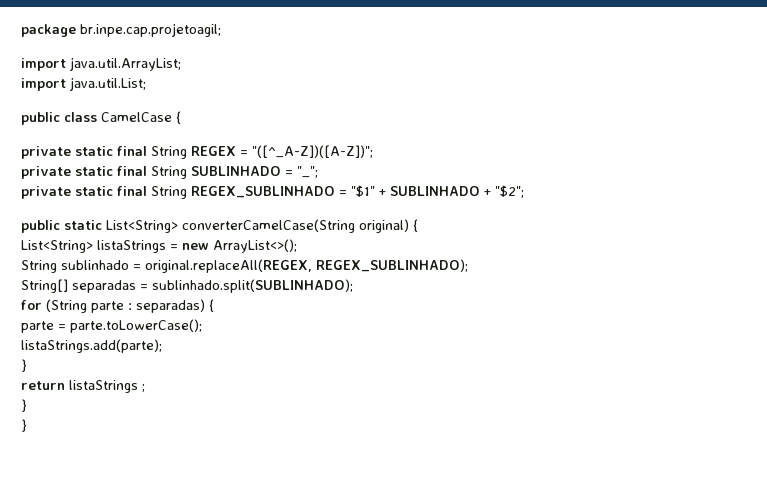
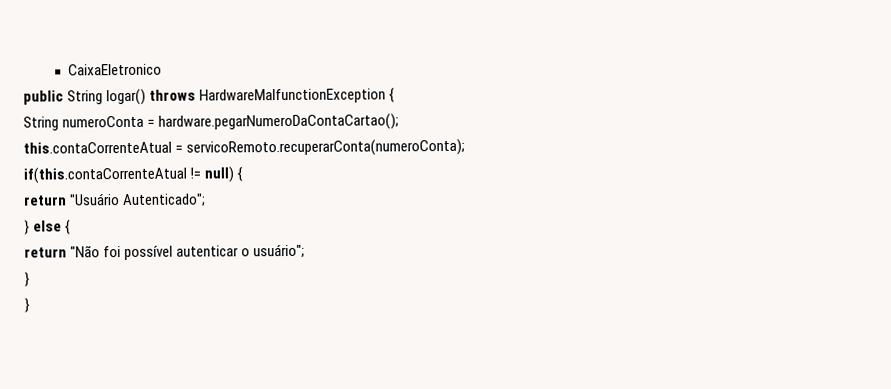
[21,23,221,37] [21,57,181,71] [21,77,146,91] [21,111,181,125] [21,145,373,159] [21,166,318,179] [21,185,524,199] [21,219,418,233] [21,239,297,253] [21,259,468,273] [21,279,353,293] [21,299,214,313] [21,319,202,333] [21,339,162,353] [21,359,27,372] [21,380,145,393] package br.inpe.cap.projetoagil; // import java.util.ArrayList; // import java.util.List; // public class CamelCase { // private static final String REGEX = "([^_A-Z])([A-Z])"; // private static final String SUBLINHADO = "_"; // private static final String REGEX_SUBLINHADO = "$1" + SUBLINHADO + "$2"; // public static List<String> converterCamelCase(String original) { // List<String> listaStrings = new ArrayList<>(); // String sublinhado = original.replaceAll(REGEX, REGEX_SUBLINHADO); // String[] separadas = sublinhado.split(SUBLINHADO); // for (String parte : separadas) { // parte = parte.toLowerCase(); // listaStrings.add(parte); // } // return listaStrings ; -> [68,63,163,76] [23,87,396,106] [23,113,400,131] [23,138,466,157] [23,166,244,184] [23,193,207,208] [24,219,72,235] [24,243,306,261] CaixaEletronico // public String logar() throws HardwareMalfunctionException { // String numeroConta = hardware.pegarNumeroDaContaCartao(); // this.contaCorrenteAtual = servicoRemoto.recuperarConta(numeroConta); // if(this.contaCorrenteAtual != null) { // return "Usuário Autenticado"; // } else { // return "Não foi possível autenticar o usuário";

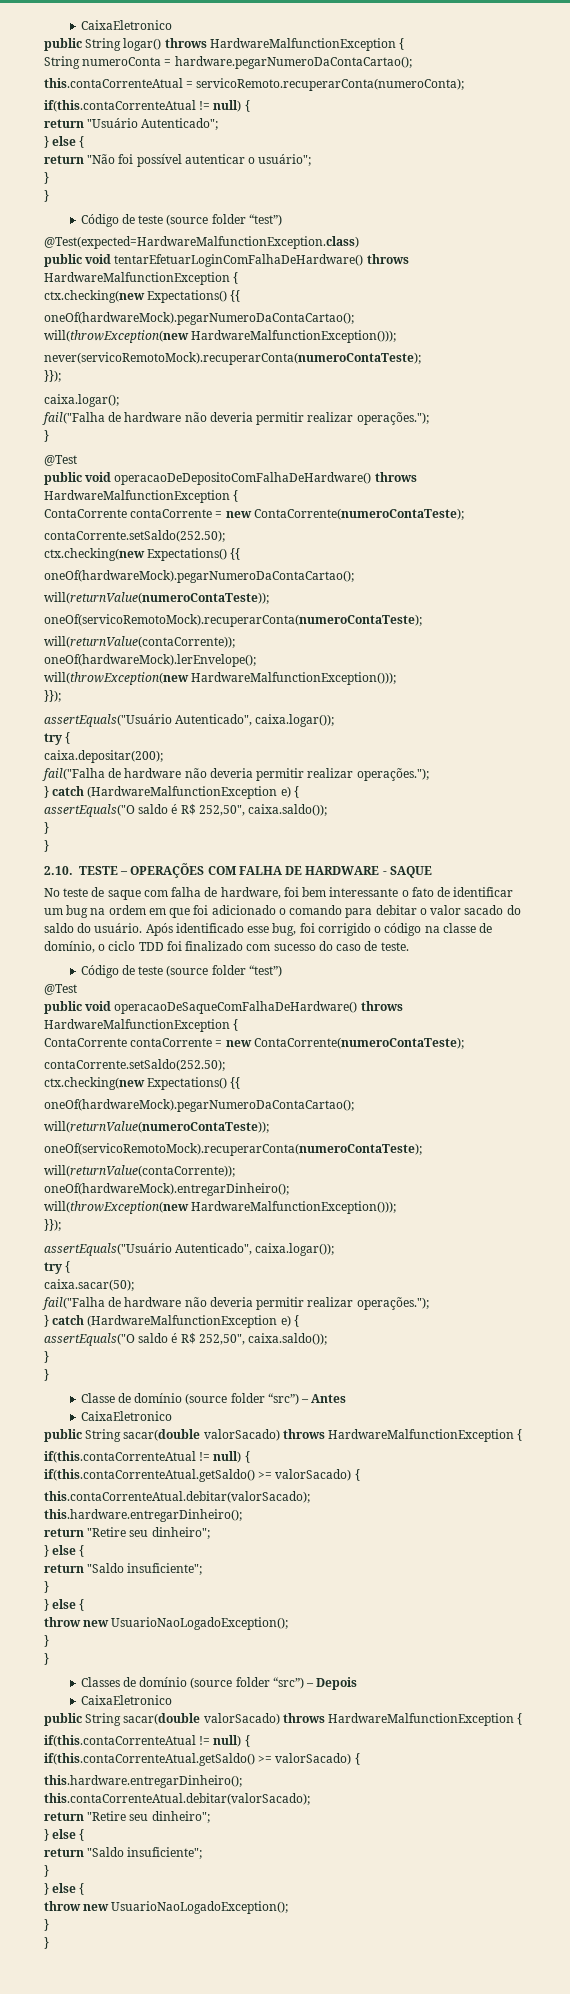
(30, 305) none -> [80,214,282,227] [44,236,359,249] [44,254,409,267] [44,272,239,285] [44,290,241,303] [44,312,354,325] [44,330,397,343] [44,352,421,365] [44,370,61,382] [44,394,119,407] [42,412,429,425] [44,430,49,442] [44,455,77,466] [44,472,417,485] [44,490,239,503] [44,508,464,520] [44,530,225,542] [44,548,241,561] [44,570,354,583] [44,592,269,604] [44,614,422,627] [44,636,235,648] [44,654,256,667] [44,672,397,685] [44,690,61,702] [44,714,335,727] [44,732,71,745] [44,750,163,763] [42,768,429,781] [44,786,299,799] [44,804,328,817] [44,822,49,834] [44,840,49,852] [44,863,432,878] [44,887,514,900] [44,905,521,918] [44,923,493,936] [44,941,409,953] [80,965,282,978] [44,984,77,995] [44,1001,403,1014] [44,1019,239,1032] [44,1037,464,1049] [44,1059,225,1071] [44,1077,241,1090] [44,1099,354,1112] [44,1121,269,1133] [44,1143,422,1156] [44,1165,235,1177] [44,1183,289,1196] [44,1201,397,1214] [44,1219,61,1231] [44,1243,335,1256] [44,1261,71,1274] [44,1279,134,1291] [42,1297,429,1310] [44,1315,299,1328] [44,1333,328,1346] [44,1351,49,1363] [44,1369,49,1381] [80,1393,347,1405] [80,1411,172,1421] [44,1429,523,1442] [44,1451,250,1463] [44,1469,360,1482] [44,1491,310,1503] [44,1509,242,1522] [44,1527,210,1539] [44,1545,85,1557] [44,1563,203,1575] [44,1581,49,1593] [44,1599,85,1611] [44,1617,289,1630] [44,1635,49,1647] [44,1653,49,1665] [80,1677,358,1690] [80,1695,172,1705] [44,1713,523,1726] [44,1735,250,1747] [44,1753,360,1766] [44,1775,242,1788] [44,1793,310,1805] [44,1811,210,1823] [44,1829,85,1841] [44,1847,203,1859] [44,1865,49,1877] [44,1883,85,1895] [44,1901,289,1914] [44,1919,49,1931] [44,1937,49,1949] // Código de teste (source folder “test”) // @Test(expected=HardwareMalfunctionException.class) // public void tentarEfetuarLoginComFalhaDeHardware() throws HardwareMalfunctionException { // ctx.checking(new Expectations() {{ // oneOf(hardwareMock).pegarNumeroDaContaCartao(); // will(throwException(new HardwareMalfunctionException())); // never(servicoRemotoMock).recuperarConta(numeroContaTeste); // }}); // caixa.logar(); // fail("Falha de hardware não deveria permitir realizar operações."); // } // @Test // public void operacaoDeDepositoComFalhaDeHardware() throws HardwareMalfunctionException { // ContaCorrente contaCorrente = new ContaCorrente(numeroContaTeste); // contaCorrente.setSaldo(252.50); // ctx.checking(new Expectations() {{ // oneOf(hardwareMock).pegarNumeroDaContaCartao(); // will(returnValue(numeroContaTeste)); // oneOf(servicoRemotoMock).recuperarConta(numeroContaTeste); // will(returnValue(contaCorrente)); // oneOf(hardwareMock).lerEnvelope(); // will(throwException(new HardwareMalfunctionException())); // }}); // assertEquals("Usuário Autenticado", caixa.logar()); // try { // caixa.depositar(200); // fail("Falha de hardware não deveria permitir realizar operações."); // } catch (HardwareMalfunctionException e) { // assertEquals("O saldo é R$ 252,50", caixa.saldo()); // } // } // 2.10. TESTE – OPERAÇÕES COM FALHA DE HARDWARE - SAQUE // No teste de saque com falha de hardware, foi bem interessante o fato de identificar um bug na ordem em que foi adicionado o comando para debitar o valor sacado do saldo do usuário. Após identificado esse bug, foi corrigido o código na classe de domínio, o ciclo TDD foi finalizado com sucesso do caso de teste. // Código de teste (source folder “test”) // @Test // public void operacaoDeSaqueComFalhaDeHardware() throws HardwareMalfunctionException { // ContaCorrente contaCorrente = new ContaCorrente(numeroContaTeste); // contaCorrente.setSaldo(252.50); // ctx.checking(new Expectations() {{ // oneOf(hardwareMock).pegarNumeroDaContaCartao(); // will(returnValue(numeroContaTeste)); // oneOf(servicoRemotoMock).recuperarConta(numeroContaTeste); // will(returnValue(contaCorrente)); // oneOf(hardwareMock).entregarDinheiro(); // will(throwException(new HardwareMalfunctionException())); // }}); // assertEquals("Usuário Autenticado", caixa.logar()); // try { // caixa.sacar(50); // fail("Falha de hardware não deveria permitir realizar operações."); // } catch (HardwareMalfunctionException e) { // assertEquals("O saldo é R$ 252,50", caixa.saldo()); // } // } // Classe de domínio (source folder “src”) – Antes // CaixaEletronico // public String sacar(double valorSacado) throws HardwareMalfunctionException { // if(this.contaCorrenteAtual != null) { // if(this.contaCorrenteAtual.getSaldo() >= valorSacado) { // this.contaCorrenteAtual.debitar(valorSacado); // this.hardware.entregarDinheiro(); // return "Retire seu dinheiro"; // } else { // return "Saldo insuficiente"; // } // } else { // throw new UsuarioNaoLogadoException(); // } // } // Classes de domínio (source folder “src”) – Depois // CaixaEletronico // public String sacar(double valorSacado) throws HardwareMalfunctionException { // if(this.contaCorrenteAtual != null) { // if(this.contaCorrenteAtual.getSaldo() >= valorSacado) { // this.hardware.entregarDinheiro(); // this.contaCorrenteAtual.debitar(valorSacado); // return "Retire seu dinheiro"; // } else { // return "Saldo insuficiente"; // } // } else { // throw new UsuarioNaoLogadoException(); // } // }

